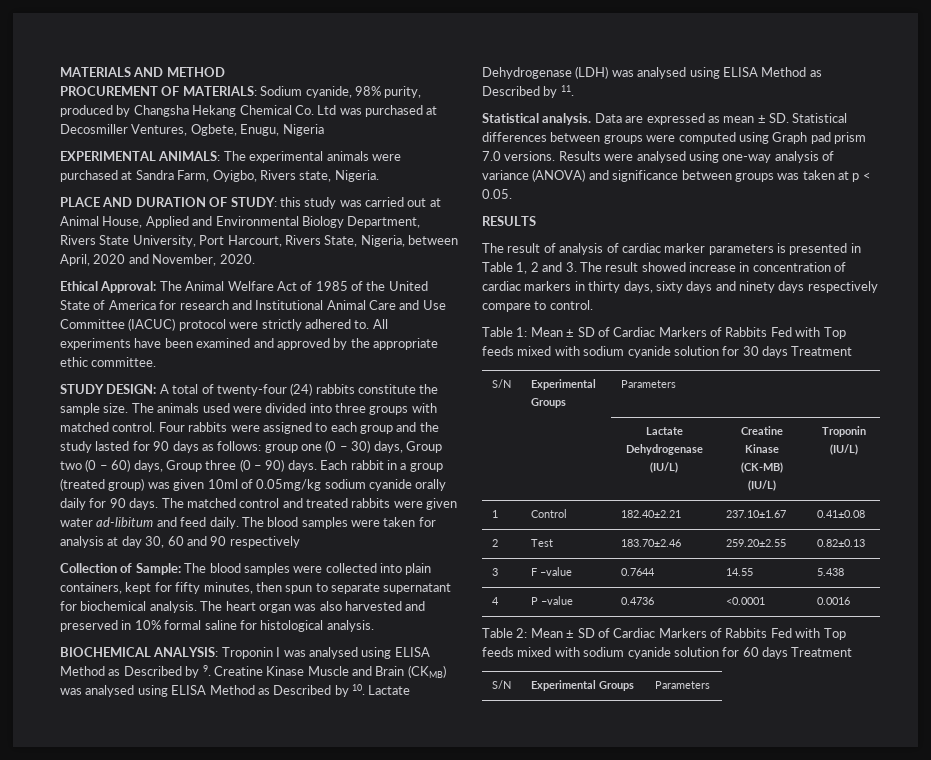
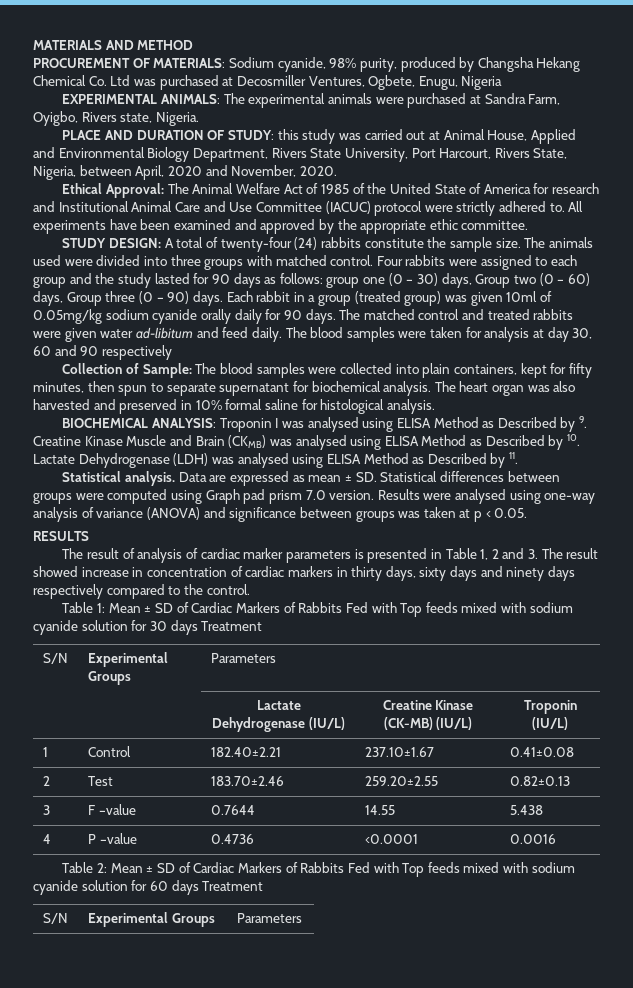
[504,151,556,161] versions. -> [329,490,375,500] version.
[482,301,547,312] compare to -> [106,584,203,599] compared to the

